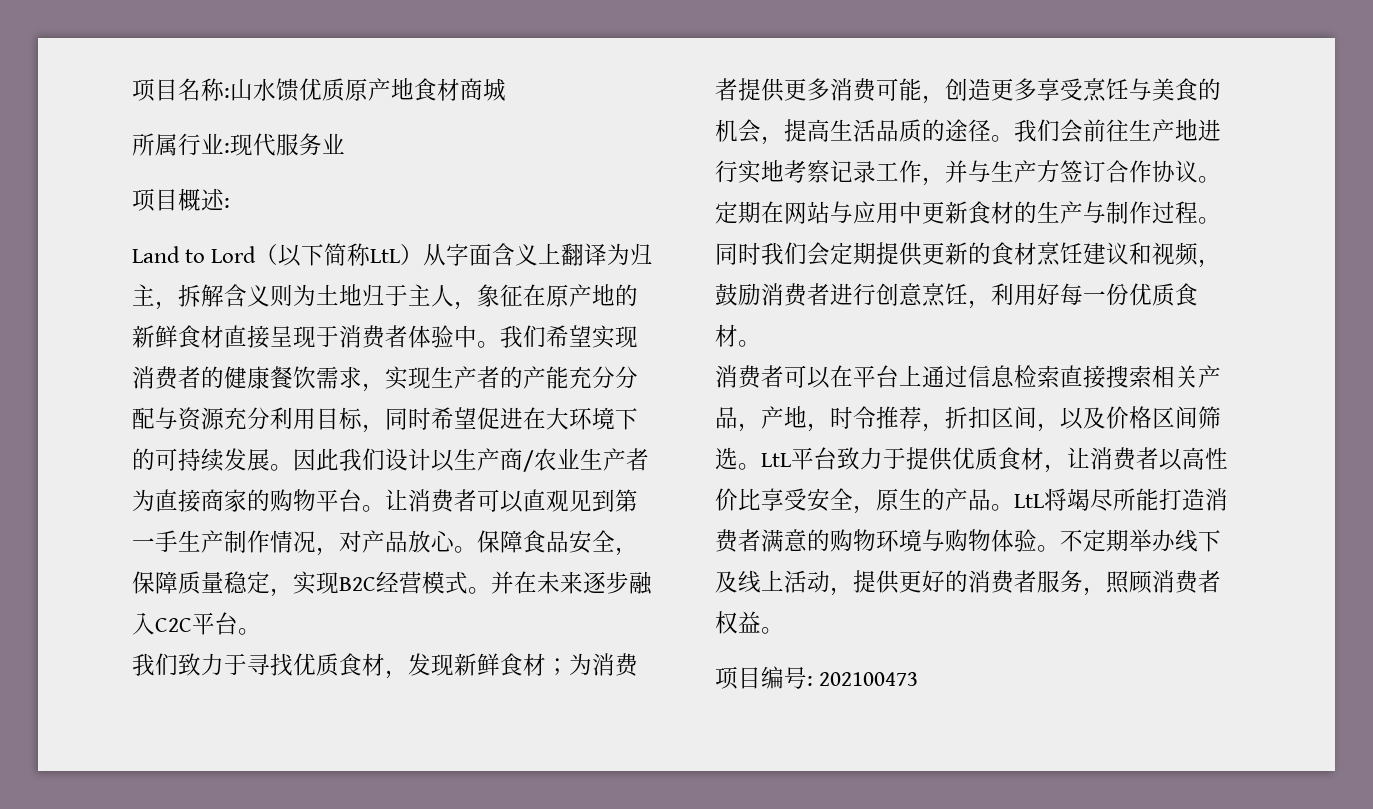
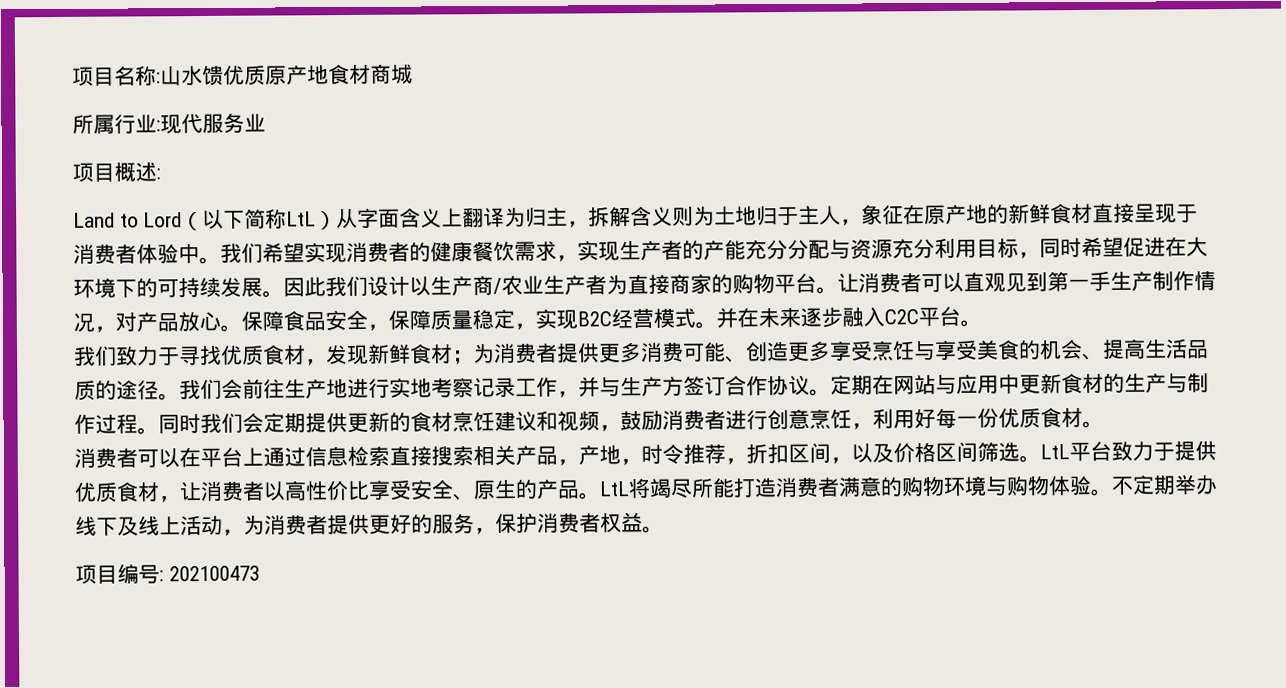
[922,95,945,104] ， -> [725,355,747,363] 、
(1152, 89) none -> [934,339,978,361] 享受
[761,136,784,145] ， -> [1082,352,1104,361] 、
[853,505,876,514] ， -> [453,493,475,501] 、
(853, 591) none -> [243,514,328,535] 为消费者
[968,570,1152,596] 消费者服务，照顾 -> [432,513,538,535] 服务，保护

